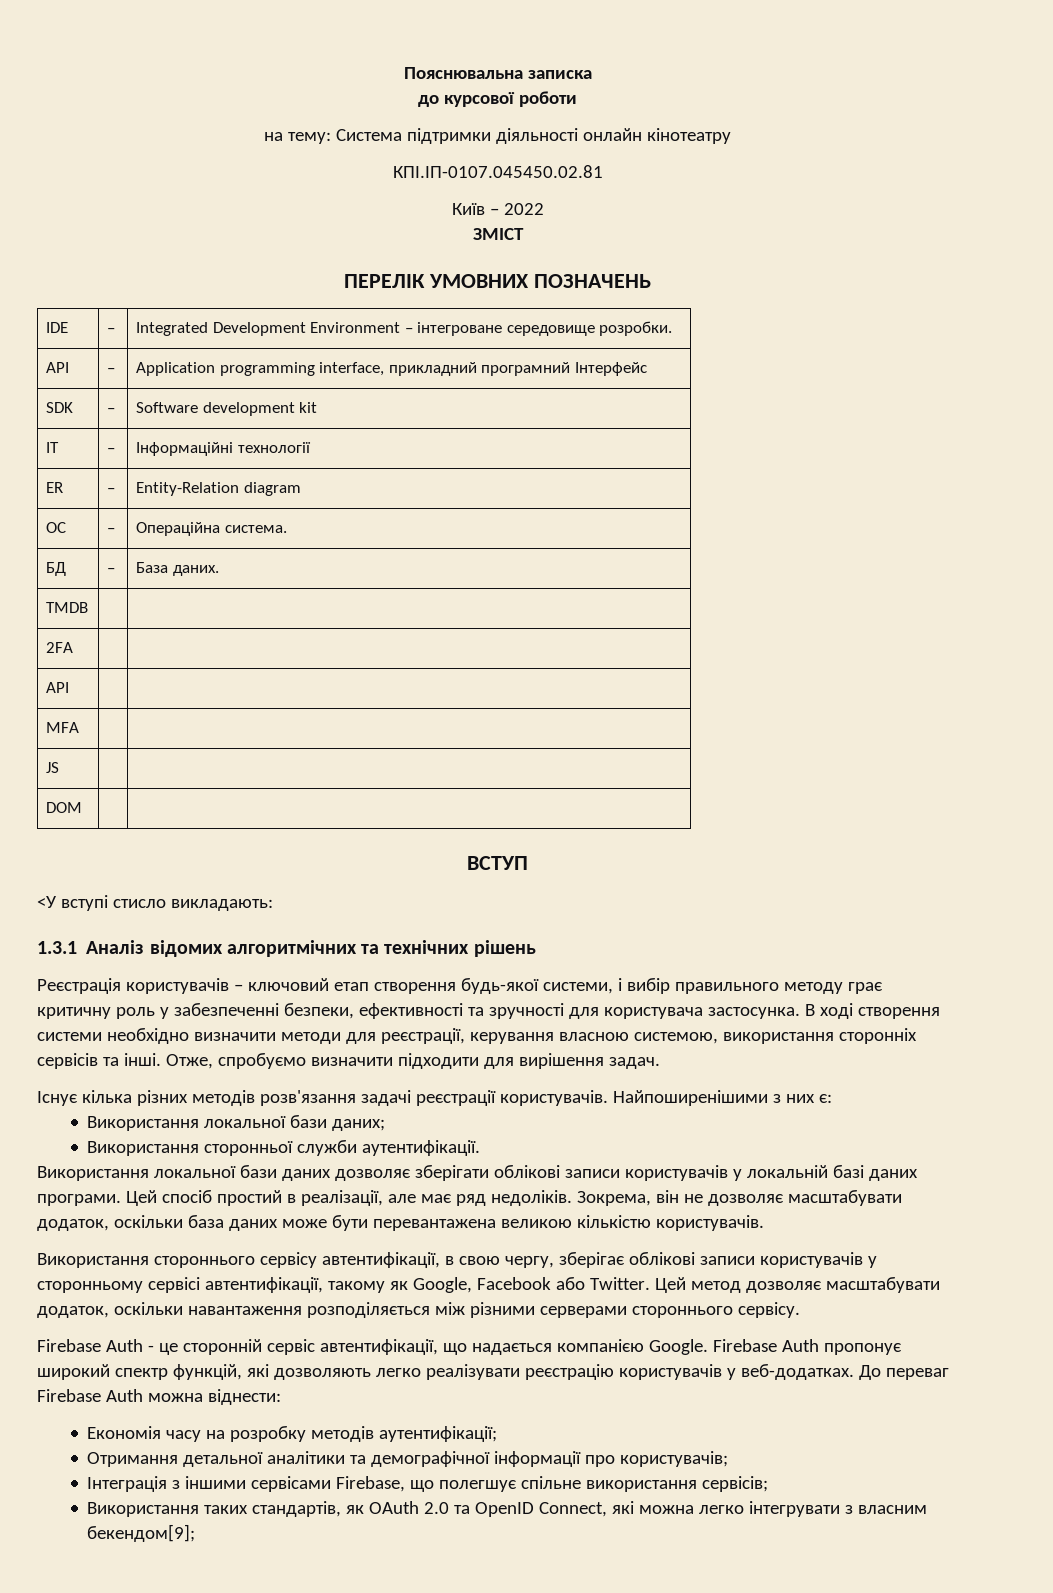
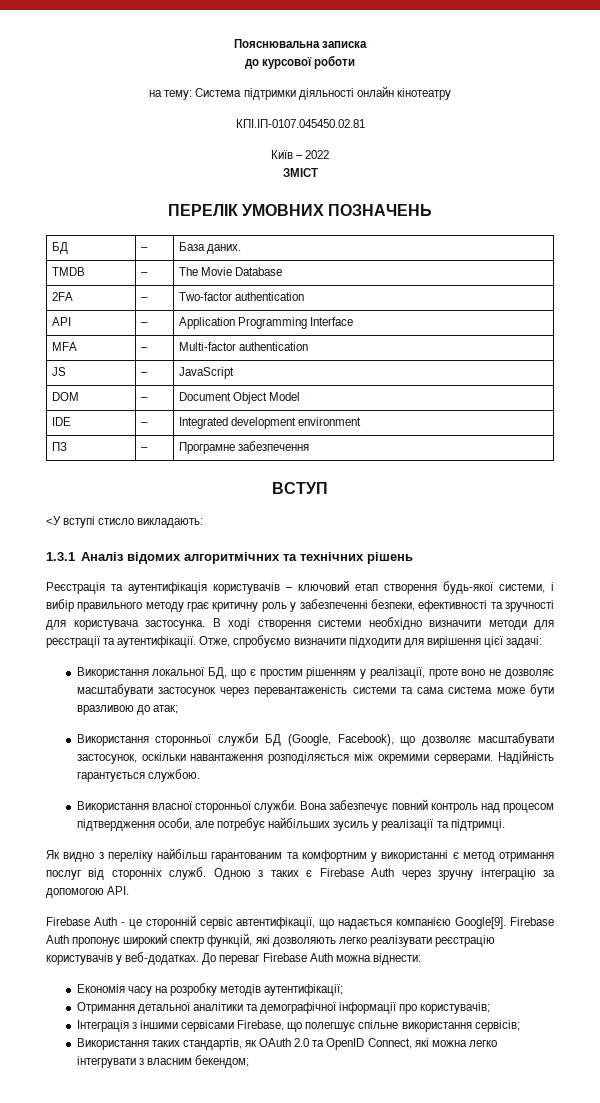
[46,322,69,333] [107,328,116,333] [136,321,673,336] [46,362,70,373] [107,368,116,373] [136,362,647,376] [46,402,74,413] [107,408,116,413] [136,402,318,416] [46,442,60,453] [107,448,116,453] [136,442,311,456] [46,482,64,493] [107,488,116,493] [136,482,301,496] [46,522,67,533] [107,528,116,533] [136,522,287,536] // IDE | – | Integrated Development Environment – інтегроване середовище розробки. // API | – | Application programming interface, прикладний програмний Інтерфейс // SDK | – | Software development kit // IT | – | Інформаційні технології // ER | – | Entity-Relation diagram // OC | – | Операційна система. -> (433, 210) none
[46,642,74,653] [46,682,70,693] [46,722,80,733] | // 2FA | | // API | | // MFA | | -> [141,272,149,276] [179,267,283,276] [52,292,74,301] [141,297,149,301] [179,292,305,301] [52,317,72,326] [141,322,149,326] [179,317,354,329] [52,342,78,351] [141,347,149,351] [179,342,309,351] – | The Movie Database // 2FA | – | Two-factor authentication // API | – | Application Programming Interface // MFA | – | Multi-factor authentication
(60, 767) | -> [141,372,149,376] [179,367,235,379] – | JavaScript
(83, 807) | -> [141,397,149,401] [179,392,301,404] [52,417,72,426] [141,422,149,426] [179,417,362,429] [52,442,68,451] [141,447,149,451] [179,441,310,454] – | Document Object Model // IDE | – | Integrated development environment // ПЗ | – | Програмне забезпечення
(121, 986) none -> [111,582,207,594] та аутентифікація
[380,1028,917,1044] [37,1053,161,1069] реєстрації, керування власною системою, використання сторонніх сервісів та інші. -> [46,636,197,648] реєстрації та аутентифікації.
[608,1057,660,1069] [37,1090,832,1106] [87,1115,386,1131] [87,1140,481,1156] [37,1165,918,1181] [37,1190,902,1206] [37,1215,764,1231] [37,1252,877,1268] [37,1277,940,1293] [37,1302,800,1318] задач. // Існує кілька різних методів розв'язання задачі реєстрації користувачів. Найпоширенішими з них є: // Використання локальної бази даних; // Використання сторонньої служби аутентифікації. // Використання локальної бази даних дозволяє зберігати облікові записи користувачів у локальній базі даних програми. Цей спосіб простий в реалізації, але має ряд недоліків. Зокрема, він не дозволяє масштабувати додаток, оскільки база даних може бути перевантажена великою кількістю користувачів. // Використання стороннього сервісу автентифікації, в свою чергу, зберігає облікові записи користувачів у сторонньому сервісі автентифікації, такому як Google, Facebook або Twitter. Цей метод дозволяє масштабувати додаток, оскільки навантаження розподіляється між різними серверами стороннього сервісу. -> [483,636,543,648] [76,667,554,679] [76,684,554,697] [76,705,178,715] [76,733,554,746] [76,750,554,764] [76,769,200,782] [76,799,554,813] [76,817,505,831] [46,848,554,862] [46,867,555,880] [46,886,130,898] цієї задачі: // Використання локальної БД, що є простим рішенням у реалізації, проте воно не дозволяє масштабувати застосунок через перевантаженість системи та сама система може бути вразливою до атак; // Використання сторонньої служби БД (Google, Facebook), що дозволяє масштабувати застосунок, оскільки навантаження розподіляється між окремими серверами. Надійність гарантується службою. // Використання власної сторонньої служби. Вона забезпечує повний контроль над процесом підтвердження особи, але потребує найбільших зусиль у реалізації та підтримці. // Як видно з переліку найбільш гарантованим та комфортним у використанні є метод отримання послуг від сторонніх служб. Одною з таких є Firebase Auth через зручну інтеграцію за допомогою API.
[648,1339,708,1355] Google. -> [455,917,507,929] Google[9].
[87,1524,196,1542] бекендом[9]; -> [194,1055,249,1068] бекендом;

